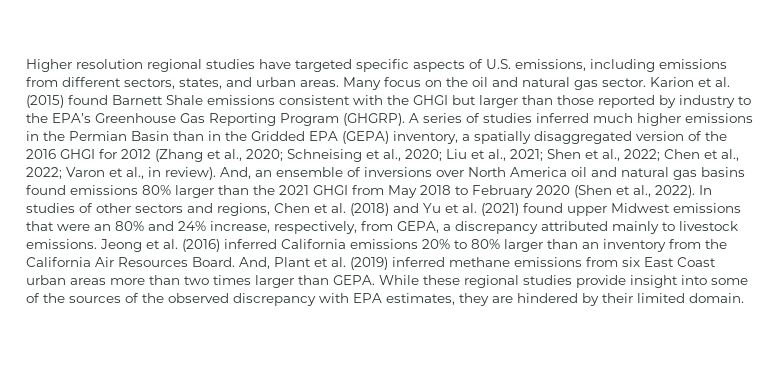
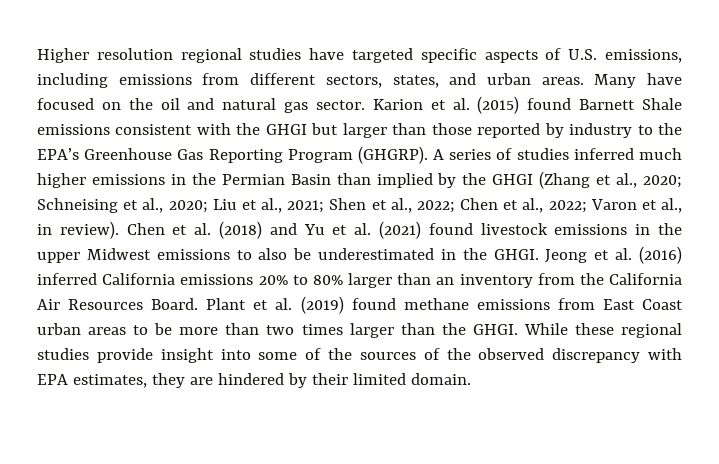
[384,77,421,87] focus -> [647,73,682,85] [37,98,94,110] have focused
[208,131,727,144] [26,149,151,159] in the Gridded EPA (GEPA) inventory, a spatially disaggregated version of the 2016 GHGI for 2012 -> [376,173,534,188] implied by the GHGI
[220,167,745,180] [26,185,712,198] [26,203,270,216] And, an ensemble of inversions over North America oil and natural gas basins found emissions 80% larger than the 2021 GHGI from May 2018 to February 2020 (Shen et al., 2022). In studies of other sectors and regions, -> (119, 230) none
[567,203,741,216] [26,221,738,234] [26,239,97,249] upper Midwest emissions that were an 80% and 24% increase, respectively, from GEPA, a discrepancy attributed mainly to livestock emissions. -> [480,223,682,235] [37,248,539,263] livestock emissions in the upper Midwest emissions to also be underestimated in the GHGI.
[239,257,270,269] And, -> (199, 304) none
[392,257,445,267] inferred -> [351,298,396,310] found
[622,257,640,267] six -> (595, 304) none
(106, 281) none -> [133,323,173,335] to be
[333,275,375,285] GEPA. -> [441,323,518,335] the GHGI.

